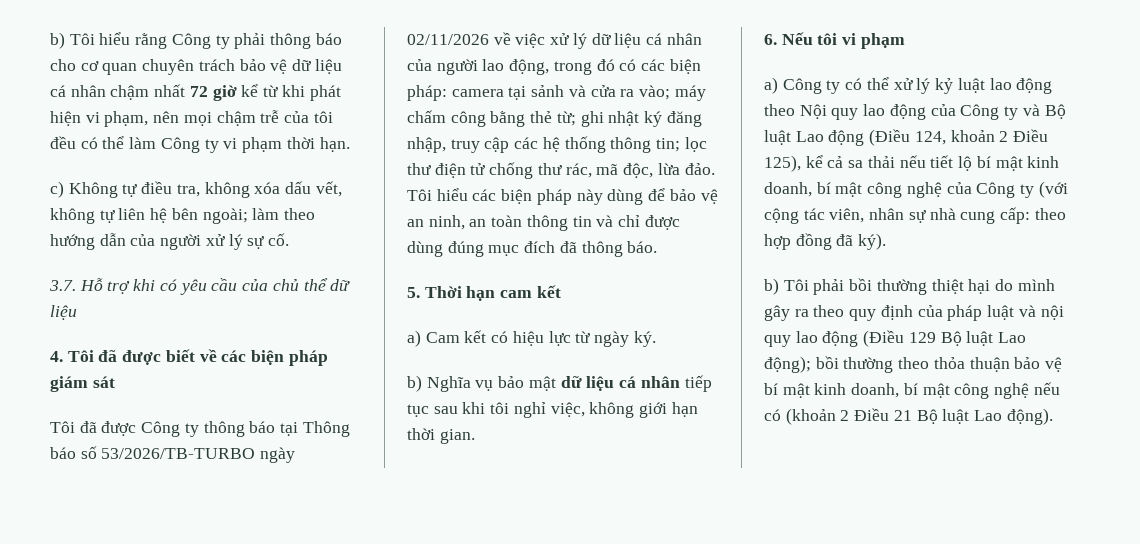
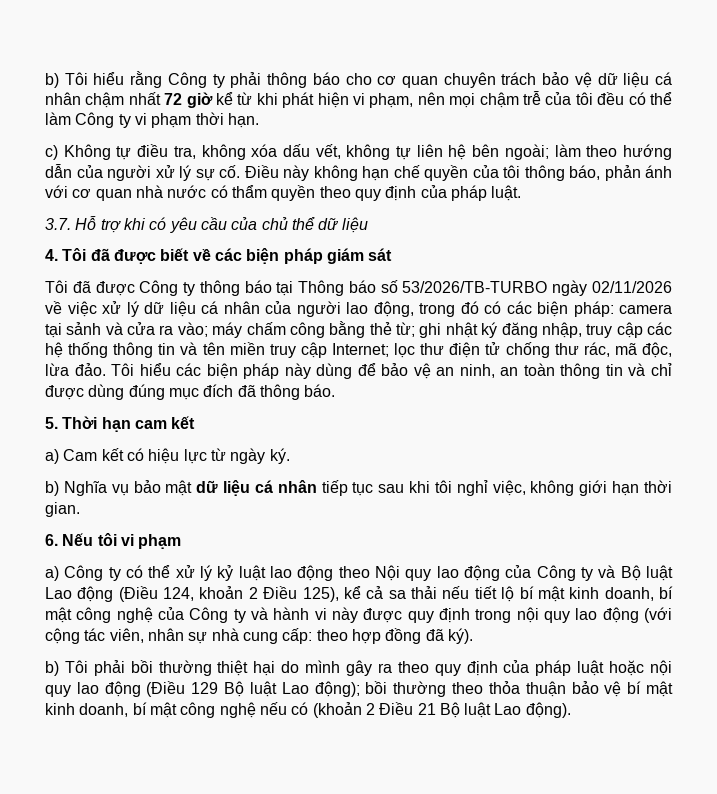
(290, 239) none -> [244,165,672,181] [45,185,522,201] Điều này không hạn chế quyền của tôi thông báo, phản ánh với cơ quan nhà nước có thẩm quyền theo quy định của pháp luật.
[656,138,681,152] tin; -> [158,342,389,358] tin và tên miền truy cập Internet;
(1035, 191) none -> [251,607,639,623] và hành vi này được quy định trong nội quy lao động
[1018,305,1036,317] và -> [609,660,645,676] hoặc

